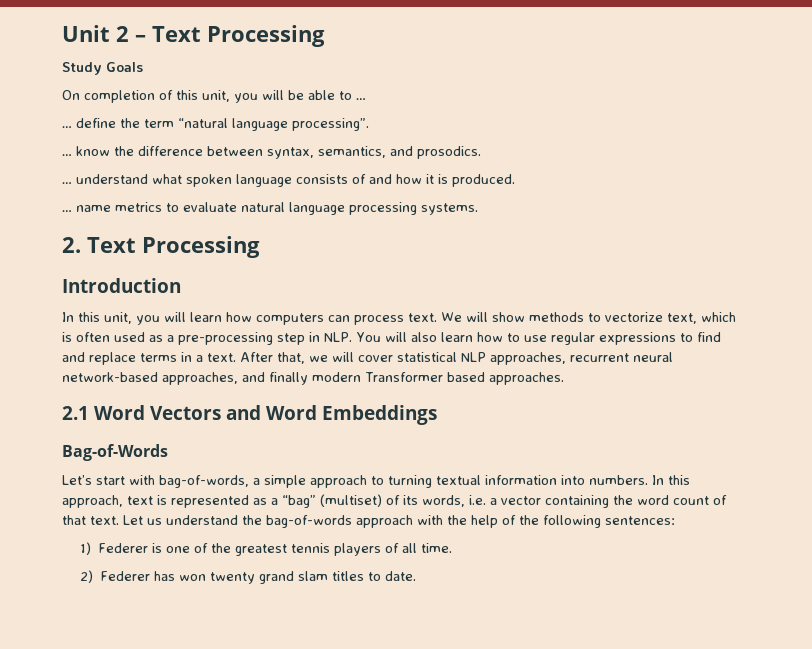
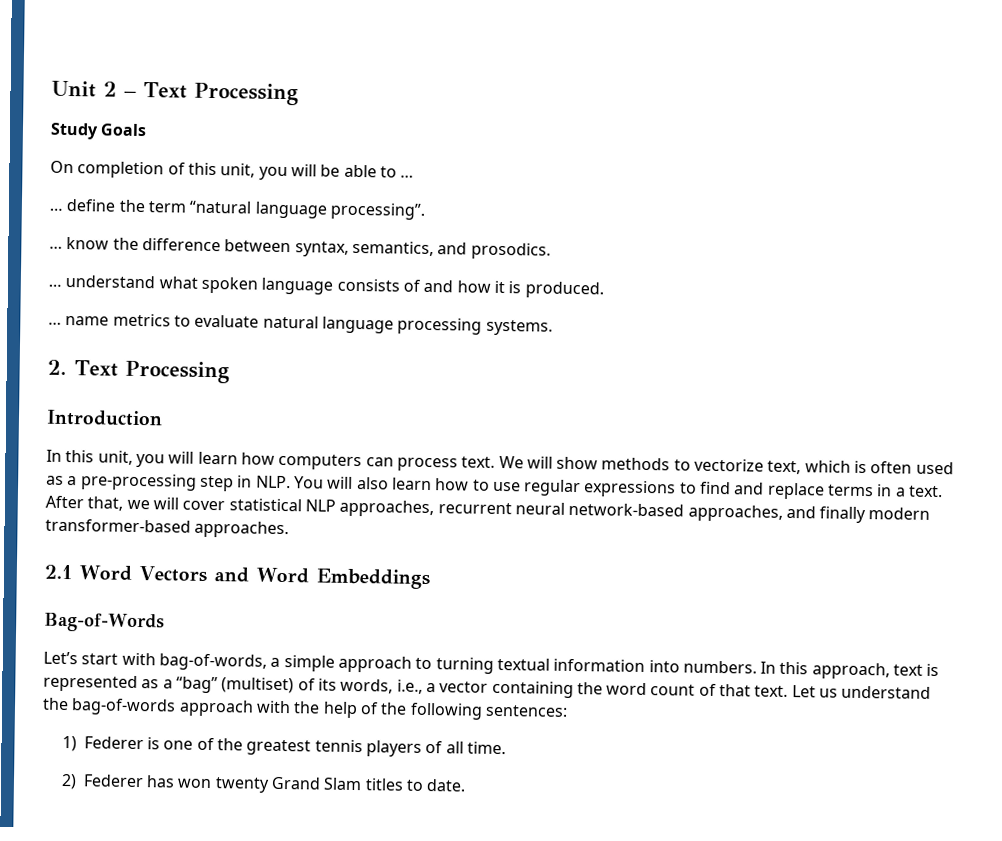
[365,372,485,382] Transformer based -> [45,518,191,533] transformer-based
[469,495,486,505] i.e. -> [396,679,423,694] i.e.,
[259,571,329,584] grand slam -> [271,776,363,791] Grand Slam

